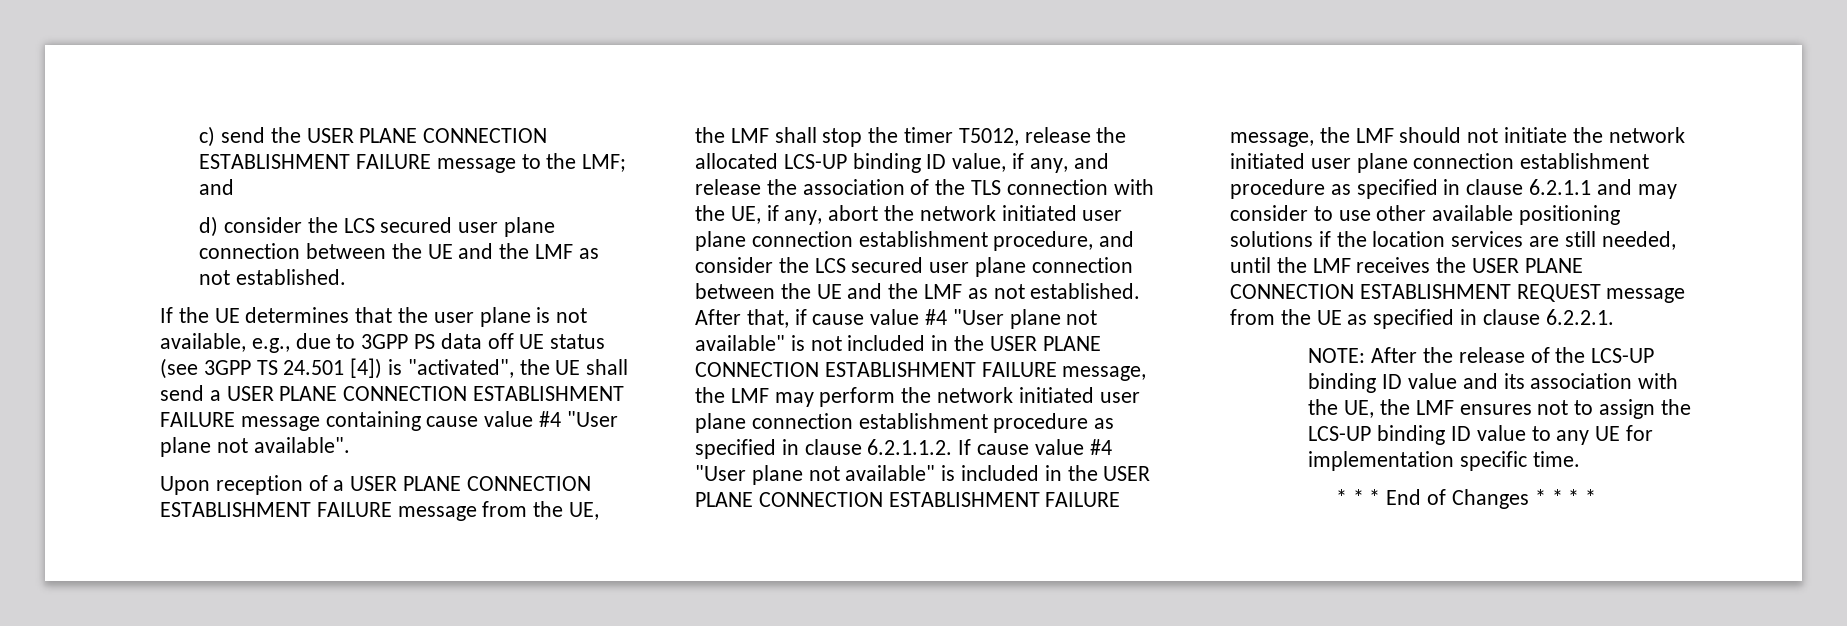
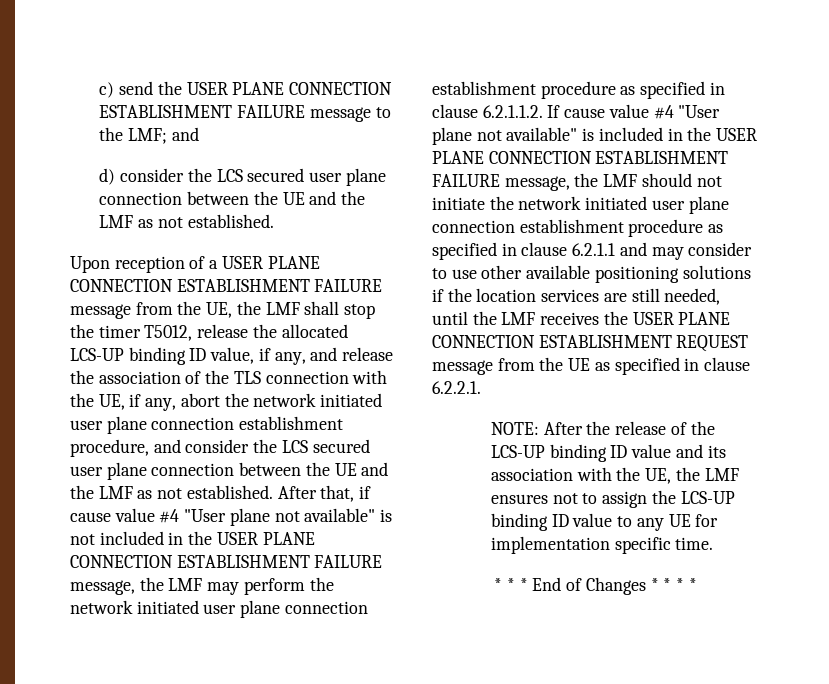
[160,307,588,327] [160,333,606,353] [160,358,629,379] [160,385,625,401] [160,411,618,431] [160,437,350,457] // If the UE determines that the user plane is not available, e.g., due to 3GPP PS data off UE status (see 3GPP TS 24.501 [4]) is "activated", the UE shall send a USER PLANE CONNECTION ESTABLISHMENT FAILURE message containing cause value #4 "User plane not available". -> (274, 221) none

